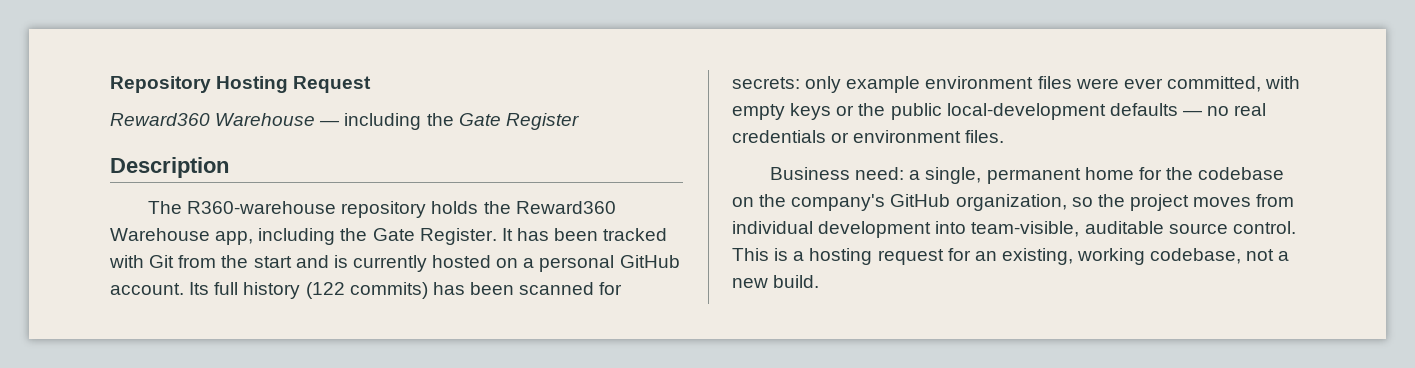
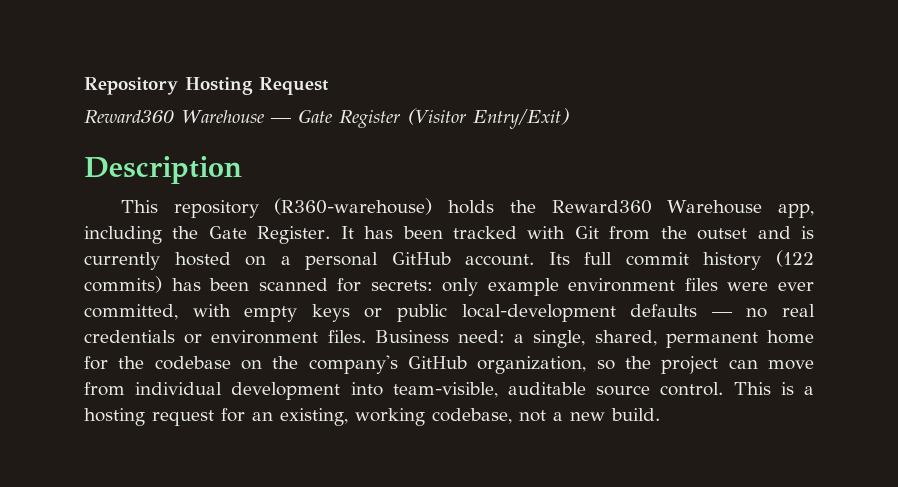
[344,113,454,130] including the -> (291, 120) none
(579, 121) none -> [406,108,569,129] (Visitor Entry/Exit)
[148,201,427,218] The R360-warehouse repository -> [121,198,433,218] This repository (R360-warehouse)
[253,256,292,268] start -> [697,228,748,240] outset
(239, 288) none -> [625,252,689,266] commit
[858,103,886,116] the -> (383, 313) none
(1005, 136) // -> (366, 336) none
(982, 175) none -> [594,330,657,346] shared,
[1193,197,1252,207] moves -> [728,359,815,370] can move

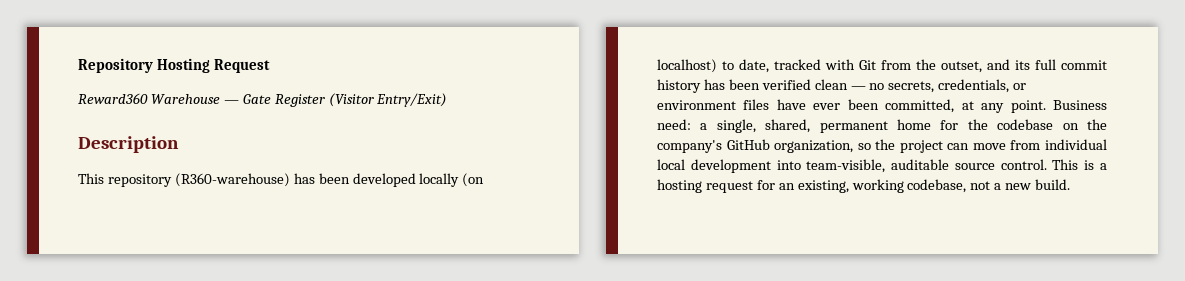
[448,200,815,218] [84,226,443,244] holds the Reward360 Warehouse app, including the Gate Register. It has been -> [293,173,485,187] [657,59,769,73] has been developed locally (on localhost) to date,
[697,226,814,240] [84,250,814,270] [84,276,814,296] [84,304,816,322] [84,330,366,344] outset and is currently hosted on a personal GitHub account. Its full commit history (122 commits) has been scanned for secrets: only example environment files were ever committed, with empty keys or public local-development defaults — no real credentials or environment files. -> [941,59,1107,73] [657,79,1027,93] [657,99,1046,113] outset, and its full commit history has been verified clean — no secrets, credentials, or environment files have ever been committed, at any point.
(223, 388) none -> [657,159,685,170] local

